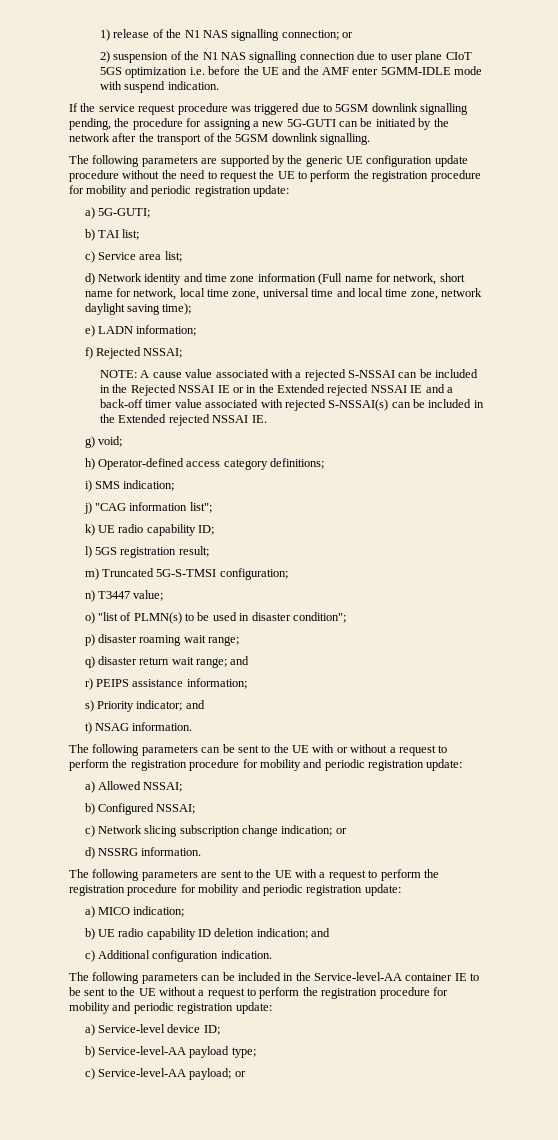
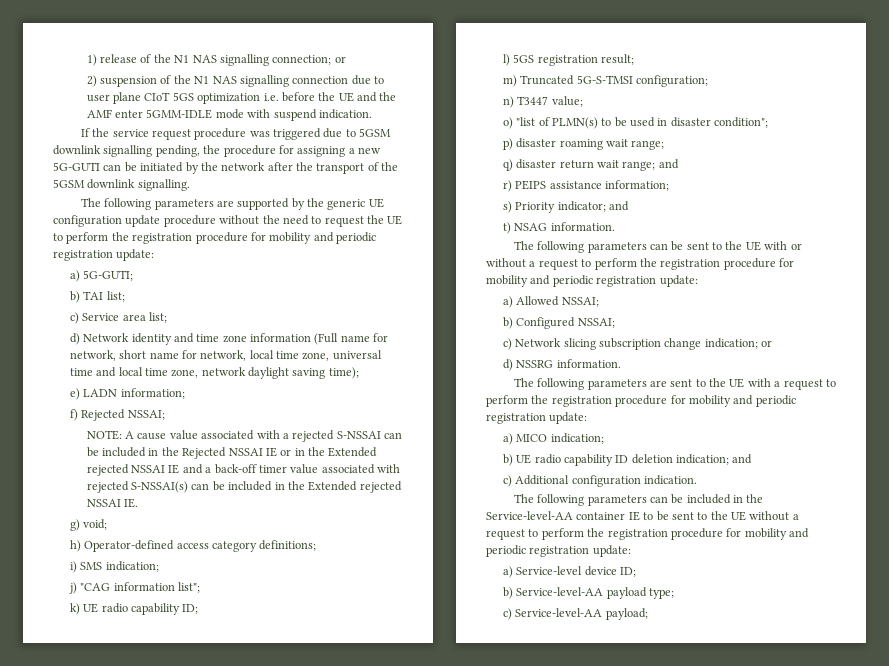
[234,1071,246,1077] or -> (648, 614) none

